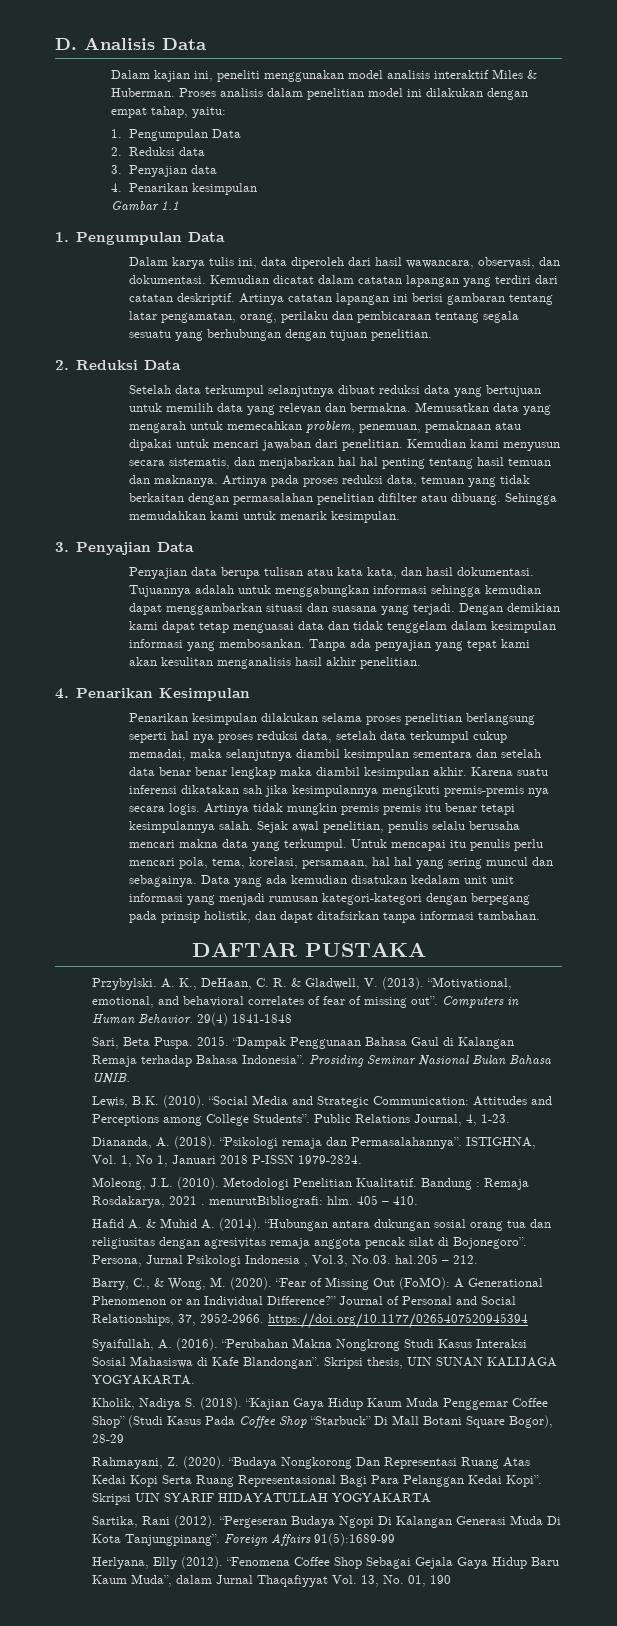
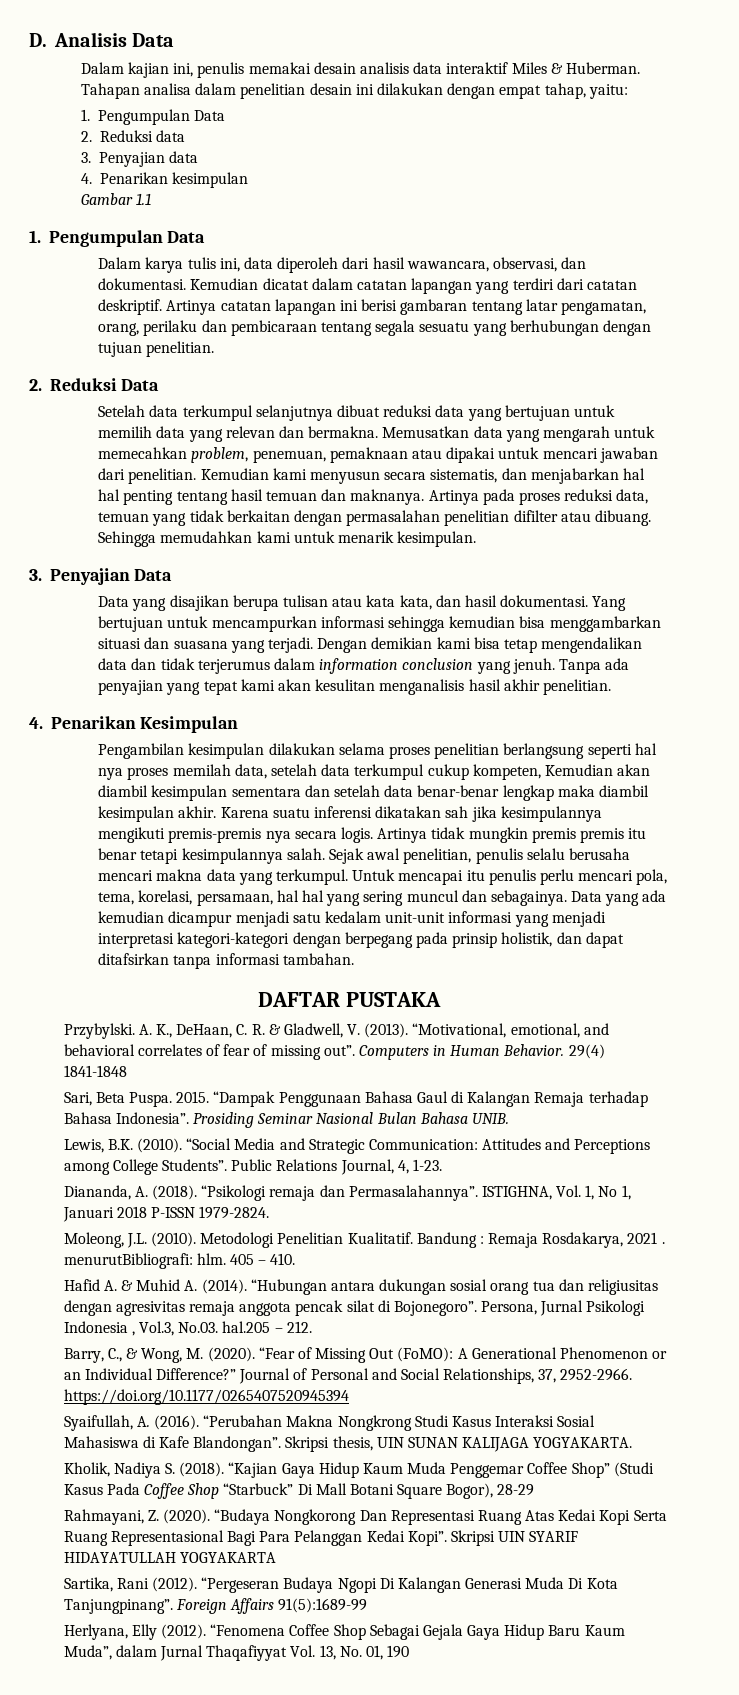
[216,70,430,82] peneliti menggunakan model analisis -> [197,62,443,78] penulis memakai desain analisis data
[178,88,263,97] Proses analisis -> [80,83,192,99] Tahapan analisa
[367,88,403,97] model -> [309,83,352,95] desain
[129,567,218,579] Penyajian data -> [98,595,229,611] Data yang disajikan
[129,585,370,597] Tujuannya adalah untuk menggabungkan -> [592,596,627,611] [98,616,317,632] Yang bertujuan untuk mencampurkan
[129,603,163,615] dapat -> [519,616,546,628] bisa
[162,621,557,633] [129,639,306,651] dapat tetap menguasai data dan tidak tenggelam dalam kesimpulan informasi yang membosankan. -> [473,637,643,653] [98,658,555,674] bisa tetap mengendalikan data dan tidak terjerumus dalam information conclusion yang jenuh.
[129,713,189,722] Penarikan -> [98,743,185,759] Pengambilan
[257,731,299,740] reduksi -> [172,764,231,776] memilah
[129,749,293,761] memadai, maka selanjutnya -> [472,764,651,780] kompeten, Kemudian akan
[159,767,228,776] benar benar -> [417,785,500,797] benar-benar
[351,875,515,884] disatukan kedalam unit unit -> [168,911,446,927] dicampur menjadi satu kedalam unit-unit
[269,896,319,902] rumusan -> [98,933,175,948] interpretasi

